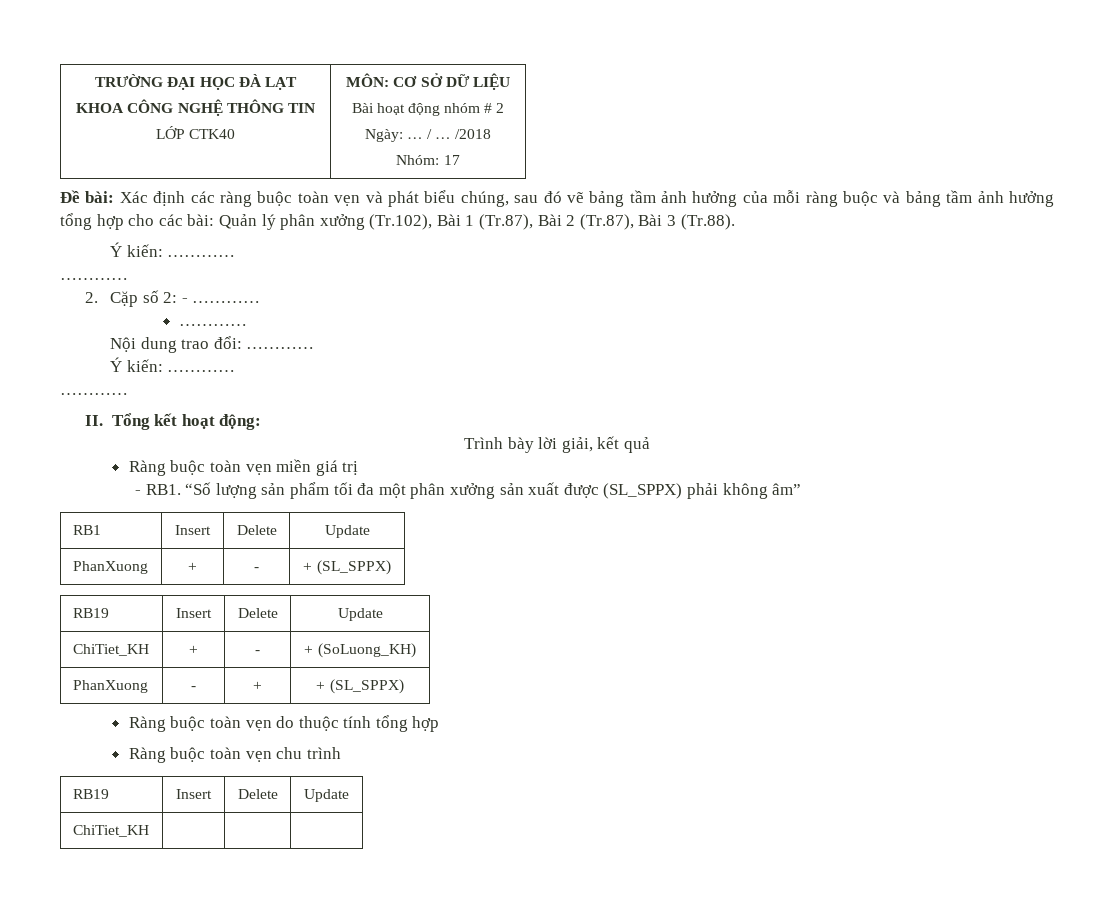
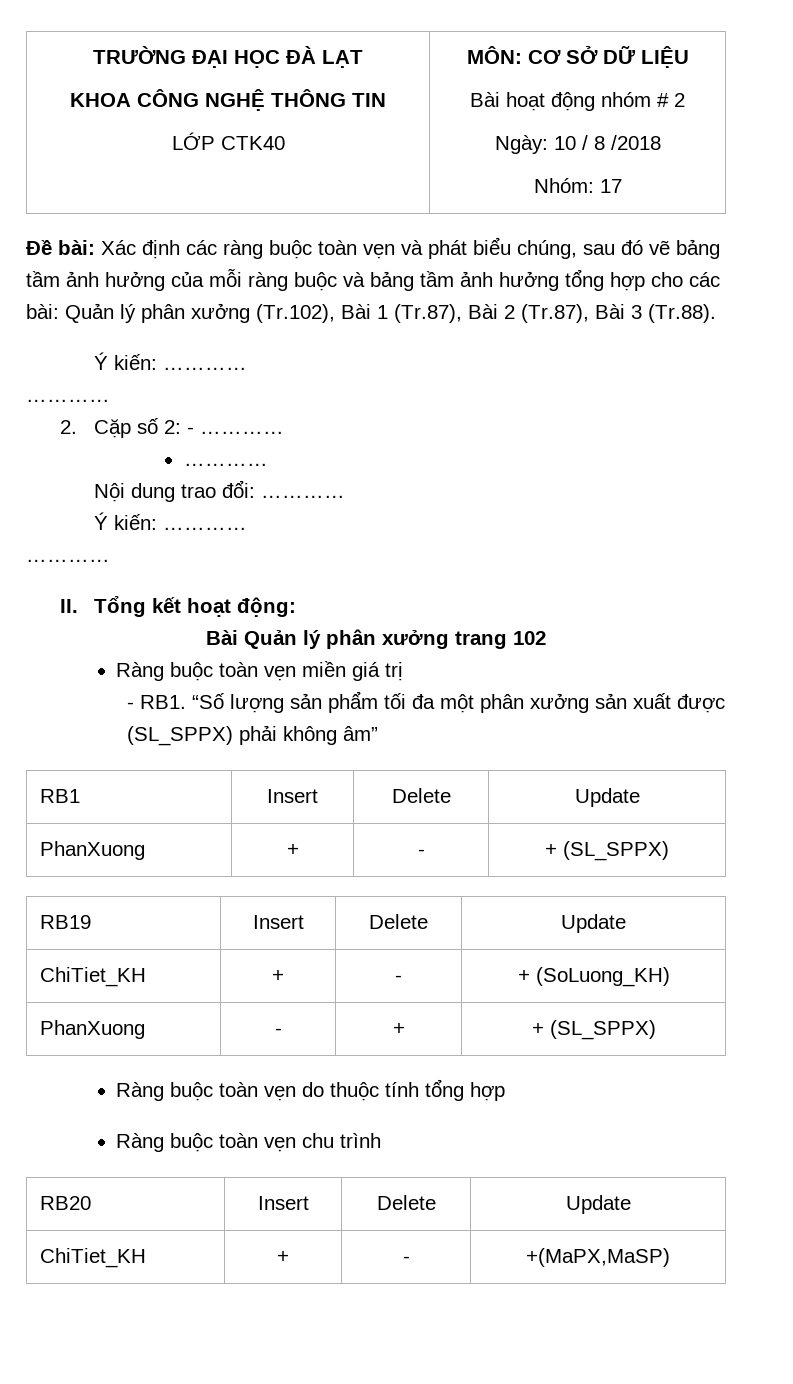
[406,129,452,139] … / … -> [553,135,605,150] 10 / 8
[464,436,650,453] Trình bày lời giải, kết quả -> [206,629,546,649] Bài Quản lý phân xưởng trang 102
[72,789,109,799] [176,789,212,799] [237,789,278,799] [304,789,349,802] [72,825,149,837] RB19 | Insert | Delete | Update // ChiTiet_KH | | | -> [39,1196,91,1210] [257,1196,309,1210] [376,1195,436,1210] [565,1195,631,1214] [39,1248,146,1268] [277,1251,289,1263] [402,1256,410,1263] [526,1248,670,1267] RB20 | Insert | Delete | Update // ChiTiet_KH | + | - | +(MaPX,MaSP)

